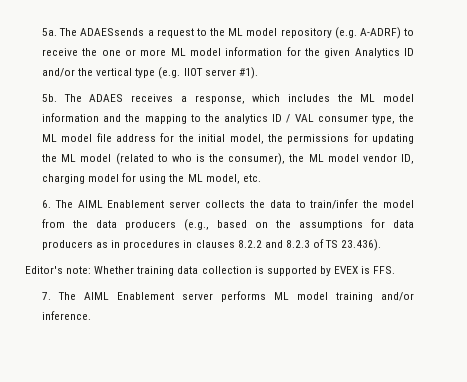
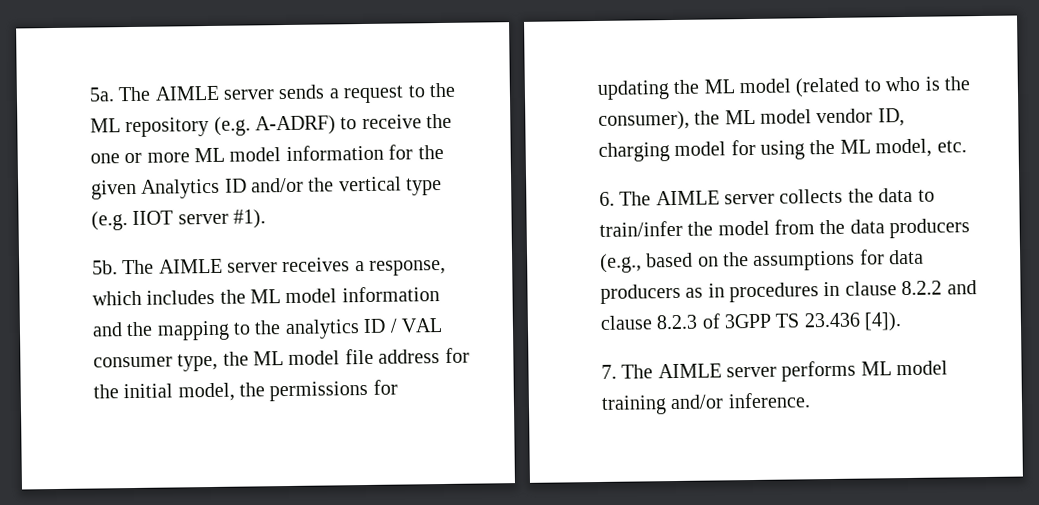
[80,28,145,36] ADAESsends -> [154,84,325,101] AIMLE server sends
[246,28,278,36] model -> (121, 125) none
[89,94,124,102] ADAES -> [158,258,279,274] AIMLE server
[77,200,165,208] AIML Enablement -> [655,190,720,206] AIMLE
[195,240,235,248] clauses -> [844,281,897,296] clause
(283, 244) none -> [599,315,653,330] clause
[325,239,382,251] [25,266,396,276] TS 23.436). // Editor's note: Whether training data collection is supported by EVEX is FFS. -> [724,312,903,332] 3GPP TS 23.436 [4]).
[84,292,175,300] AIML Enablement -> [657,363,722,379] AIMLE

